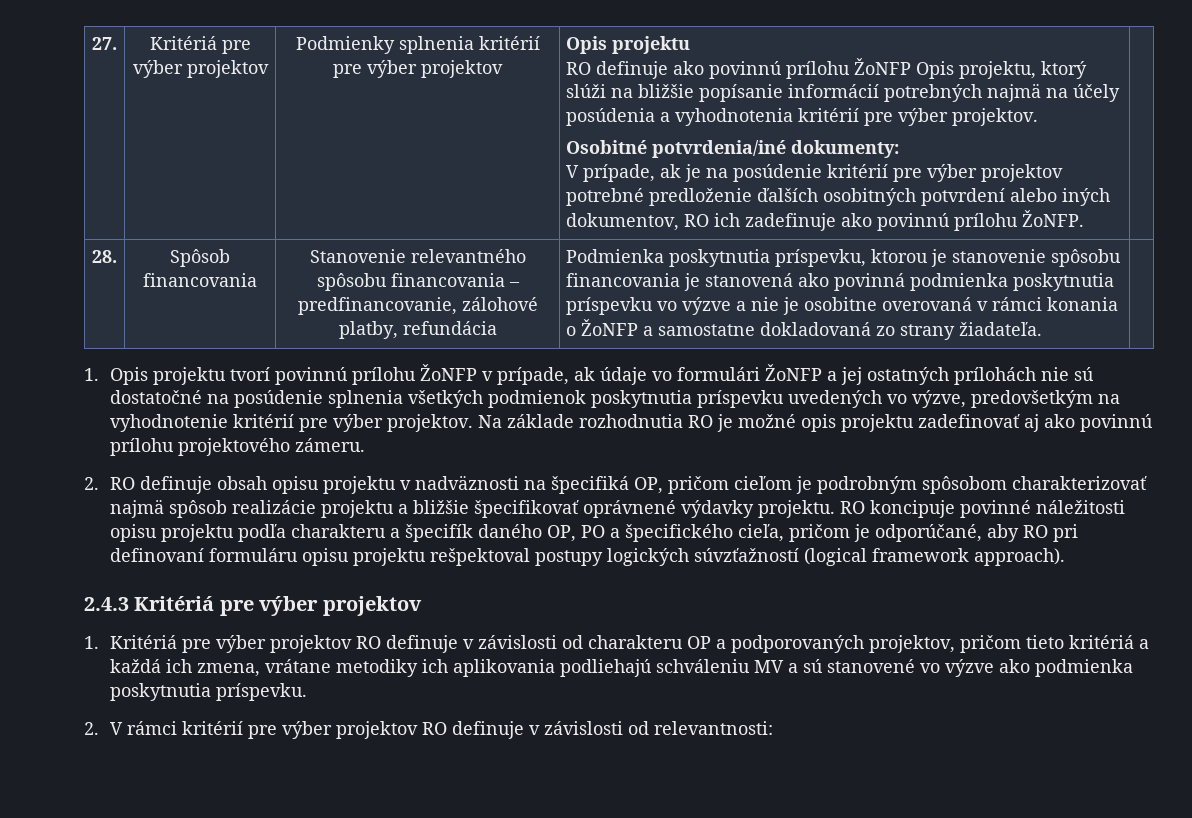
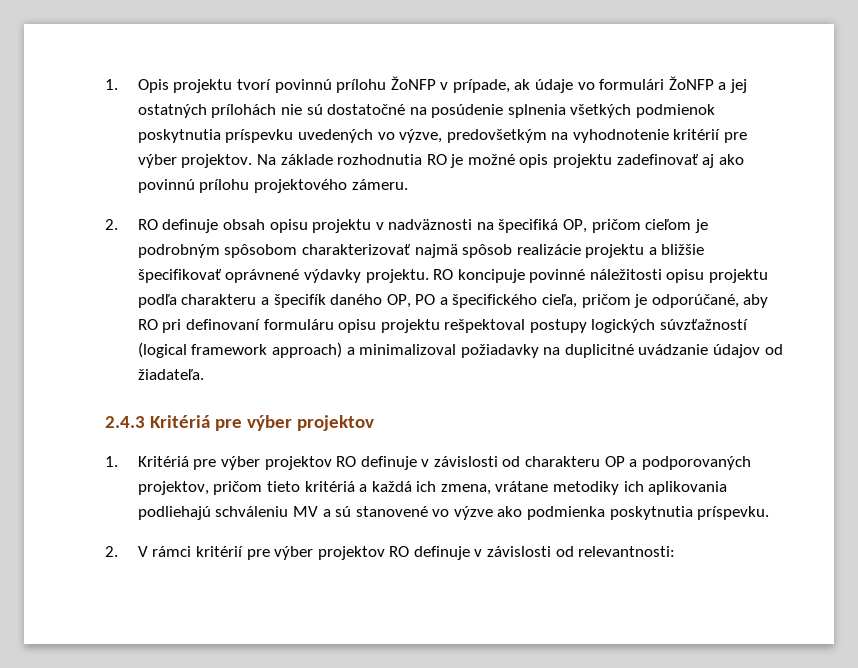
[92,37,117,50] [149,36,251,54] [132,60,269,78] [295,36,540,54] [333,60,503,78] [566,36,691,54] [566,58,1088,79] [566,83,1121,102] [566,108,1039,126] [566,140,900,158] [566,164,1064,182] [566,188,1111,206] [566,210,1085,231] [92,250,117,263] [170,249,230,267] [143,273,257,287] [309,249,526,263] [316,273,520,291] [297,297,538,315] [338,321,497,339] [566,249,1122,267] [566,273,1115,291] [566,297,1119,315] [566,319,1043,340] 27. | Kritériá pre výber projektov | Podmienky splnenia kritérií pre výber projektov | Opis projektu // RO definuje ako povinnú prílohu ŽoNFP Opis projektu, ktorý slúži na bližšie popísanie informácií potrebných najmä na účely posúdenia a vyhodnotenia kritérií pre výber projektov. // Osobitné potvrdenia/iné dokumenty: // V prípade, ak je na posúdenie kritérií pre výber projektov potrebné predloženie ďalších osobitných potvrdení alebo iných dokumentov, RO ich zadefinuje ako povinnú prílohu ŽoNFP. | // 28. | Spôsob financovania | Stanovenie relevantného spôsobu financovania – predfinancovanie, zálohové platby, refundácia | Podmienka poskytnutia príspevku, ktorou je stanovenie spôsobu financovania je stanovená ako povinná podmienka poskytnutia príspevku vo výzve a nie je osobitne overovaná v rámci konania o ŽoNFP a samostatne dokladovaná zo strany žiadateľa. | // -> (105, 84) none
[973,548,1065,566] approach). -> [271,342,783,358] [137,369,204,380] approach) a minimalizoval požiadavky na duplicitné uvádzanie údajov od žiadateľa.

